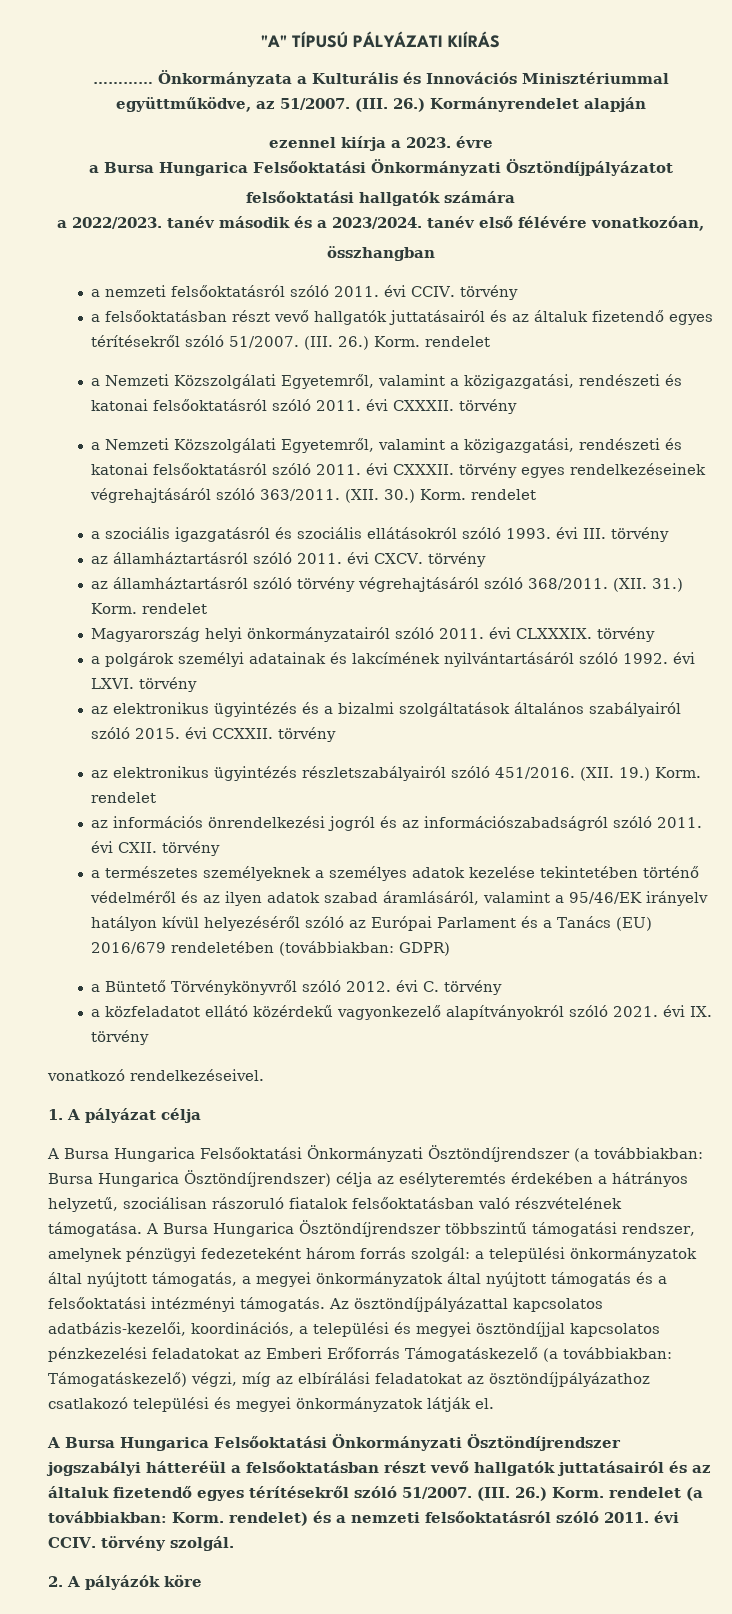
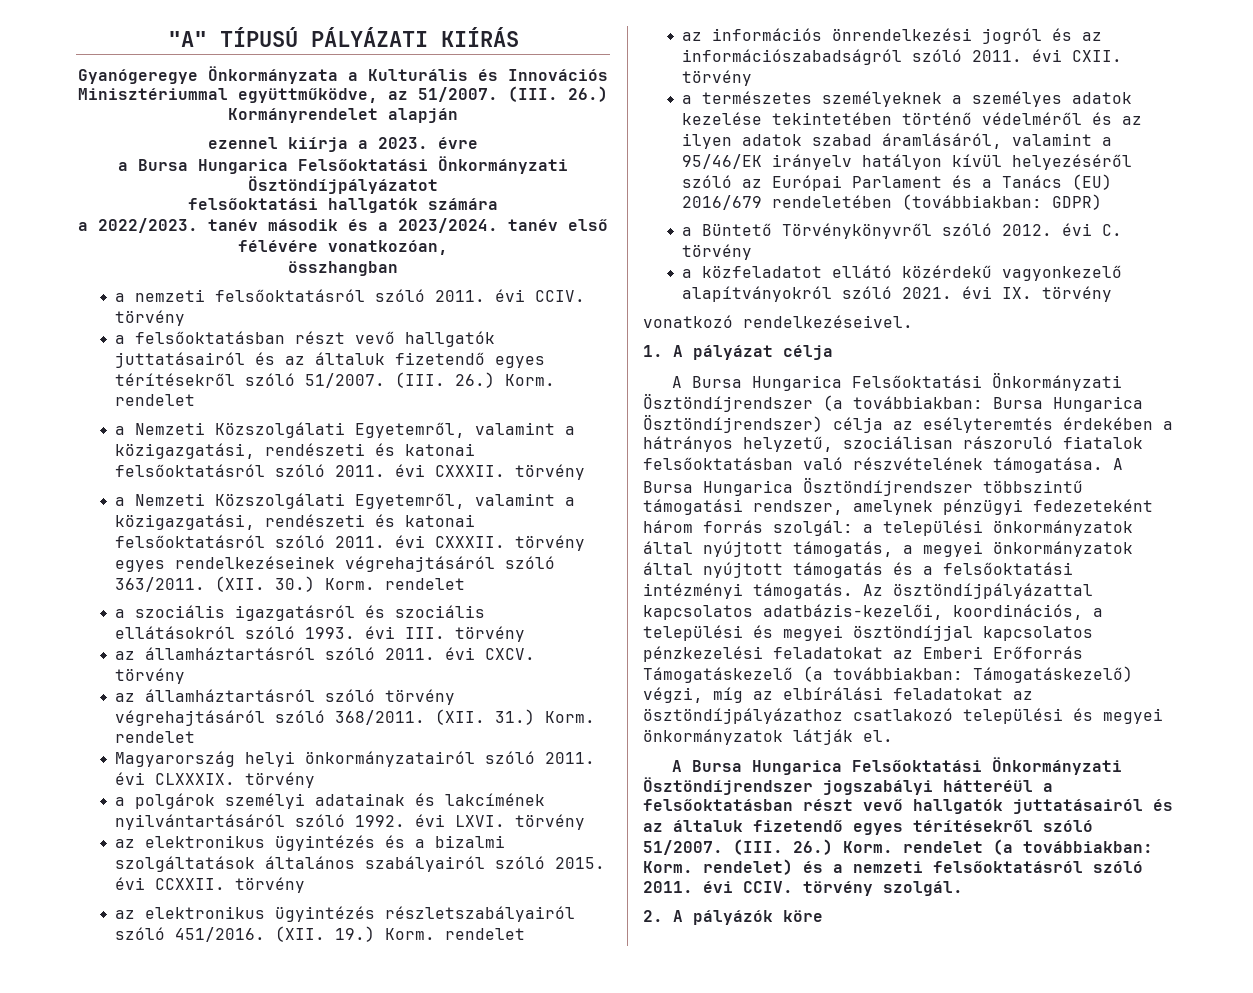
[92,82,153,84] ………… -> [78,69,198,84] Gyanógeregye

